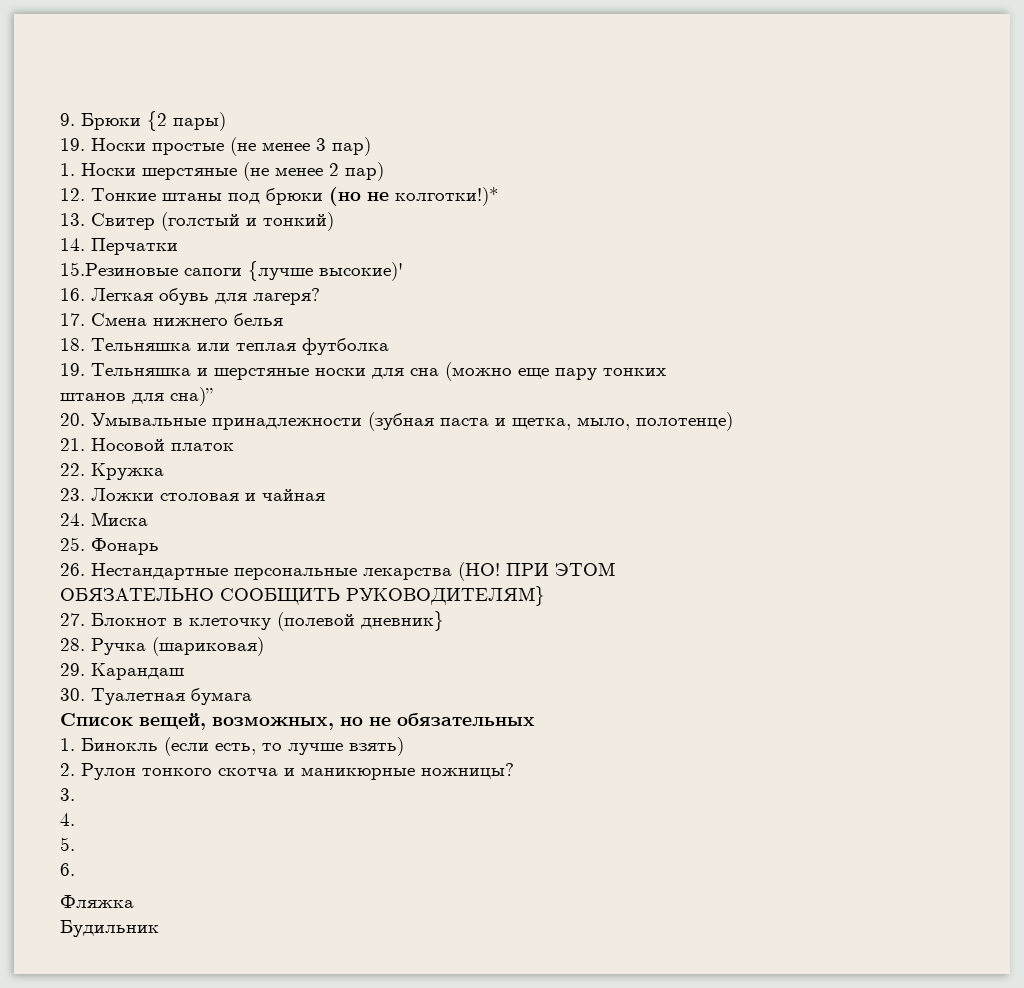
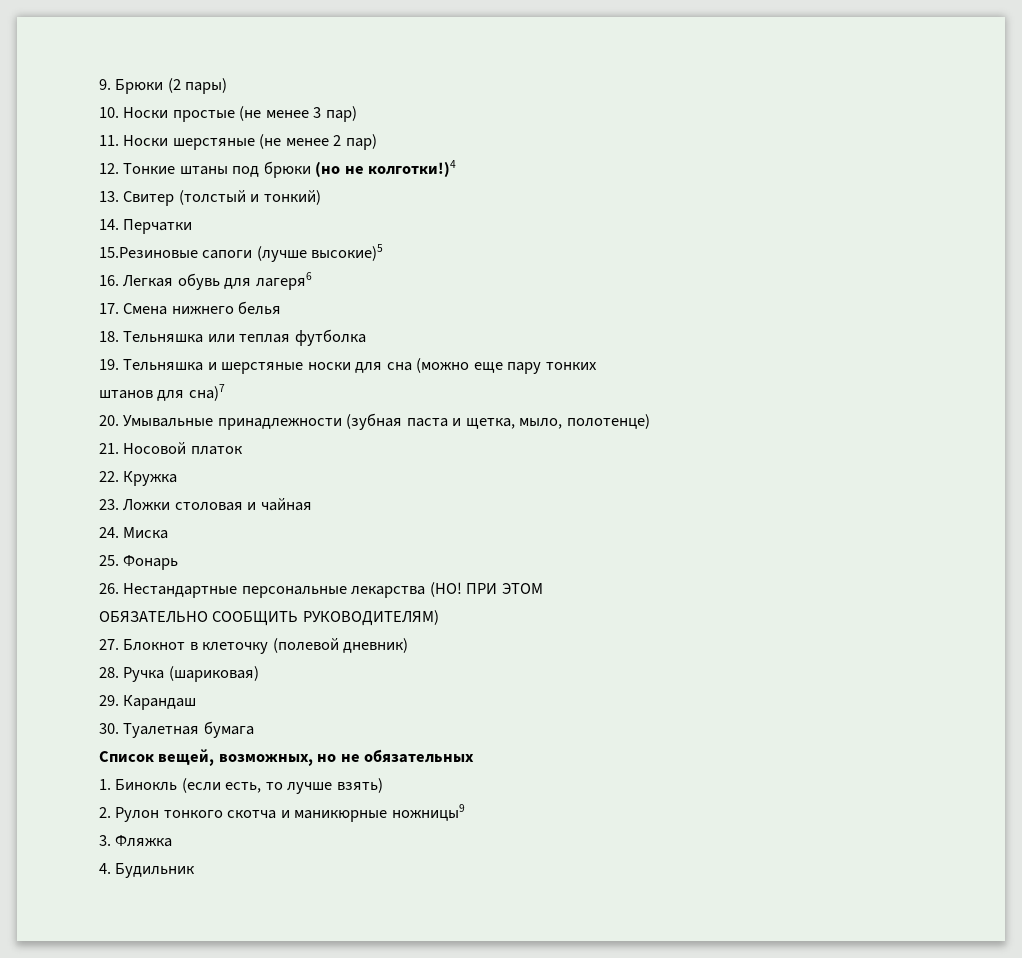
[147,111,167,131] {2 -> [167,78,181,93] (2
[60,138,85,151] 19. -> [99,107,119,118] 10.
[60,163,75,176] 1. -> [99,135,119,146] 11.
[395,187,499,206] колготки!)* -> [368,160,457,177] колготки!)4
[161,212,240,231] (голстый -> [178,190,246,205] (толстый
[248,261,403,281] {лучше высокие)' -> [256,244,384,262] (лучше высокие)5
[253,288,320,305] лагеря? -> [255,272,312,290] лагеря6
[170,387,213,406] сна)” -> [188,384,225,401] сна)7
[346,586,545,606] РУКОВОДИТЕЛЯМ} -> [302,610,439,626] РУКОВОДИТЕЛЯМ)
[361,611,444,631] дневник} -> [343,638,409,653] дневник)
[421,763,514,779] ножницы? -> [391,804,465,821] ножницы9
(75, 794) none -> [115,835,173,847] Фляжка
[60,837,75,851] [60,863,75,876] [60,895,134,908] // 5. // 6. // Фляжка // -> (111, 868) none

